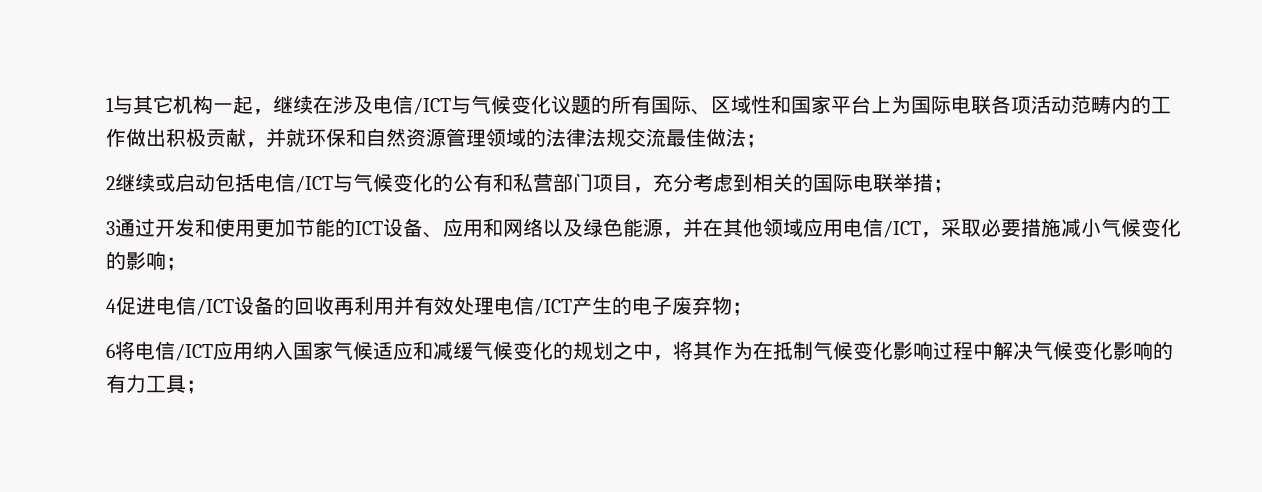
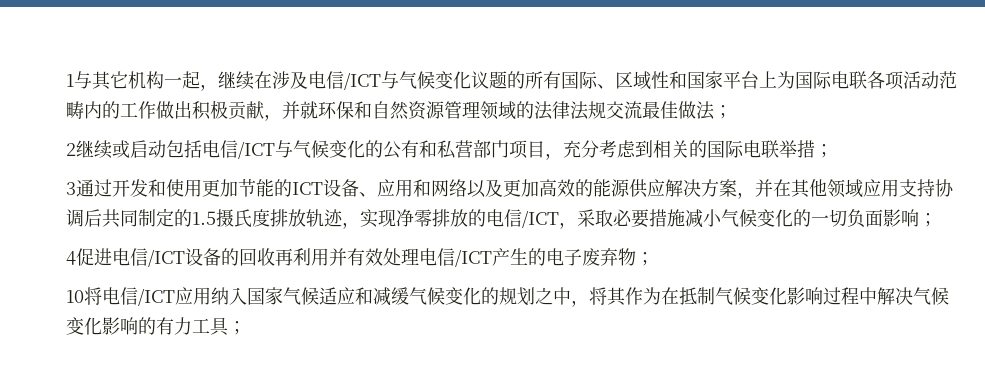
[583,218,663,237] 绿色能源 -> [503,179,737,198] 更加高效的能源供应解决方案
(843, 228) none -> [899,179,954,197] [66,208,486,229] 支持协调后共同制定的1.5摄氏度排放轨迹，实现净零排放的
(126, 260) none -> [811,209,883,228] 一切负面
[106,343,115,358] 6 -> [66,290,84,303] 10

